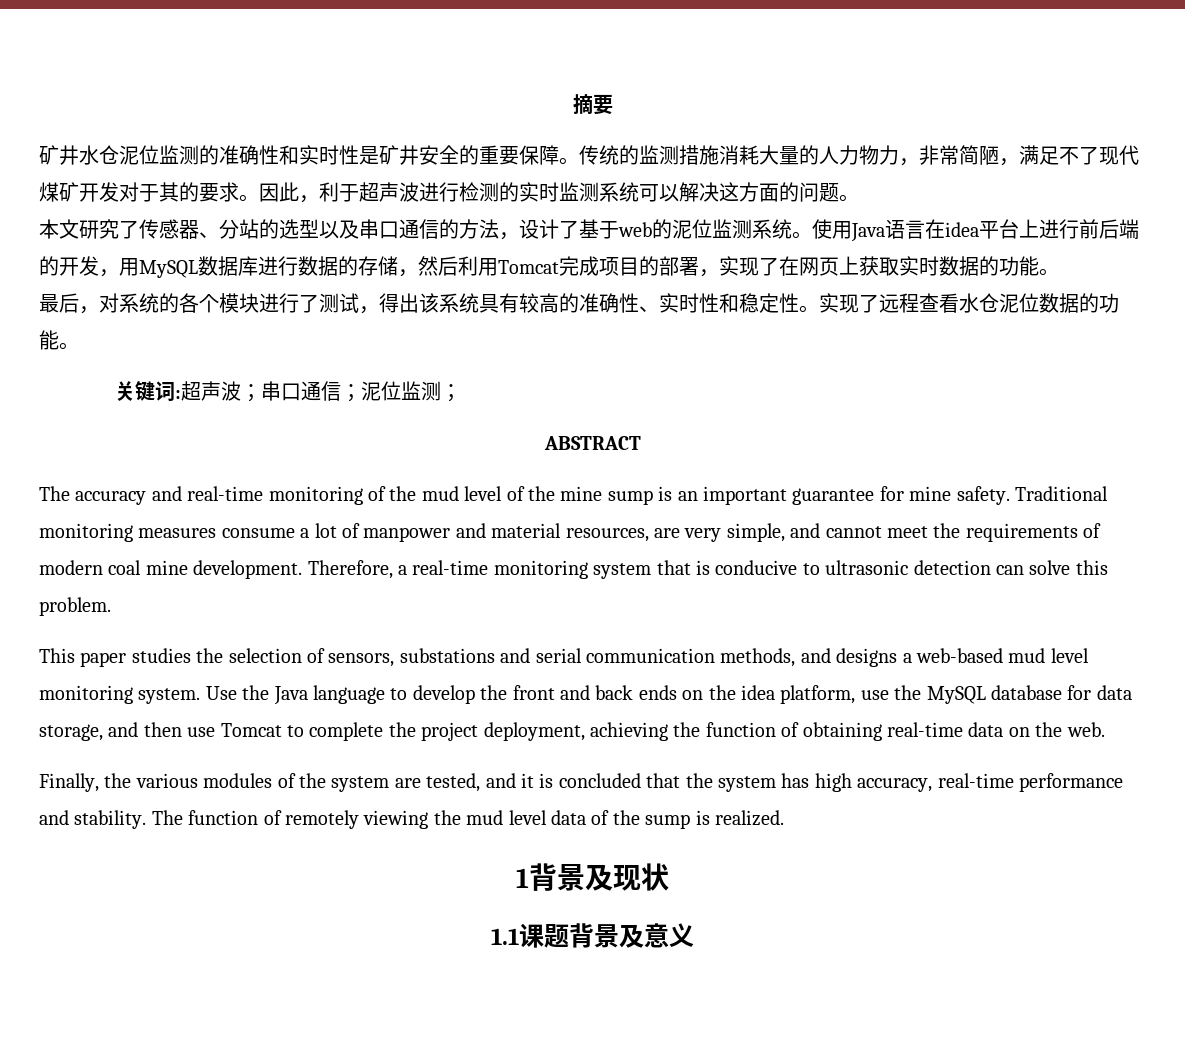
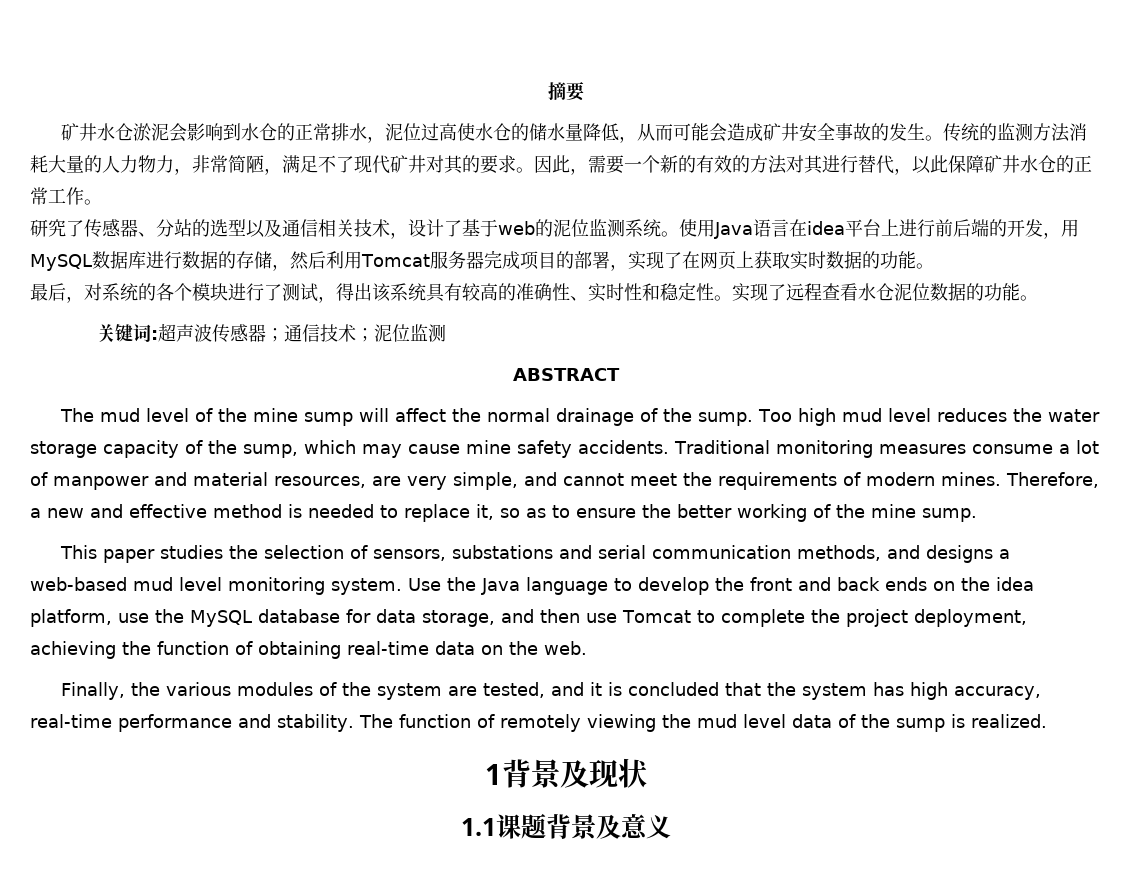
[119,145,559,165] 泥位监测的准确性和实时性是矿井安全的重要保障 -> [133,122,926,143] 淤泥会影响到水仓的正常排水，泥位过高使水仓的储水量降低，从而可能会造成矿井安全事故的发生
[679,145,719,165] 措施 -> [1033,123,1071,142] 方法
[39,182,159,202] 煤矿开发对于 -> [390,155,444,173] 矿井对
[319,182,859,202] [39,219,79,239] 利于超声波进行检测的实时监测系统可以解决这方面的问题。 // 本文 -> [588,155,1092,175] [30,187,102,205] 需要一个新的有效的方法对其进行替代，以此保障矿井水仓的正常工作。 //
[359,219,499,239] 串口通信的方法 -> [282,219,390,237] 通信相关技术
(559, 267) none -> [429,251,484,269] 服务器
[240,381,341,402] ；串口通信 -> [211,324,356,343] 传感器；通信技术
[440,384,461,402] ； -> (446, 333) none
[75,486,417,505] accuracy and real-time monitoring of the -> (95, 415) none
[658,486,1010,505] is an important guarantee for mine safety. -> [359,408,1101,426] [30,440,669,458] will affect the normal drainage of the sump. Too high mud level reduces the water storage capacity of the sump, which may cause mine safety accidents.
[108,560,1108,579] [39,597,111,616] coal mine development. Therefore, a real-time monitoring system that is conducive to ultrasonic detection can solve this problem. -> [941,472,1099,488] [30,504,977,522] mines. Therefore, a new and effective method is needed to replace it, so as to ensure the better working of the mine sump.

